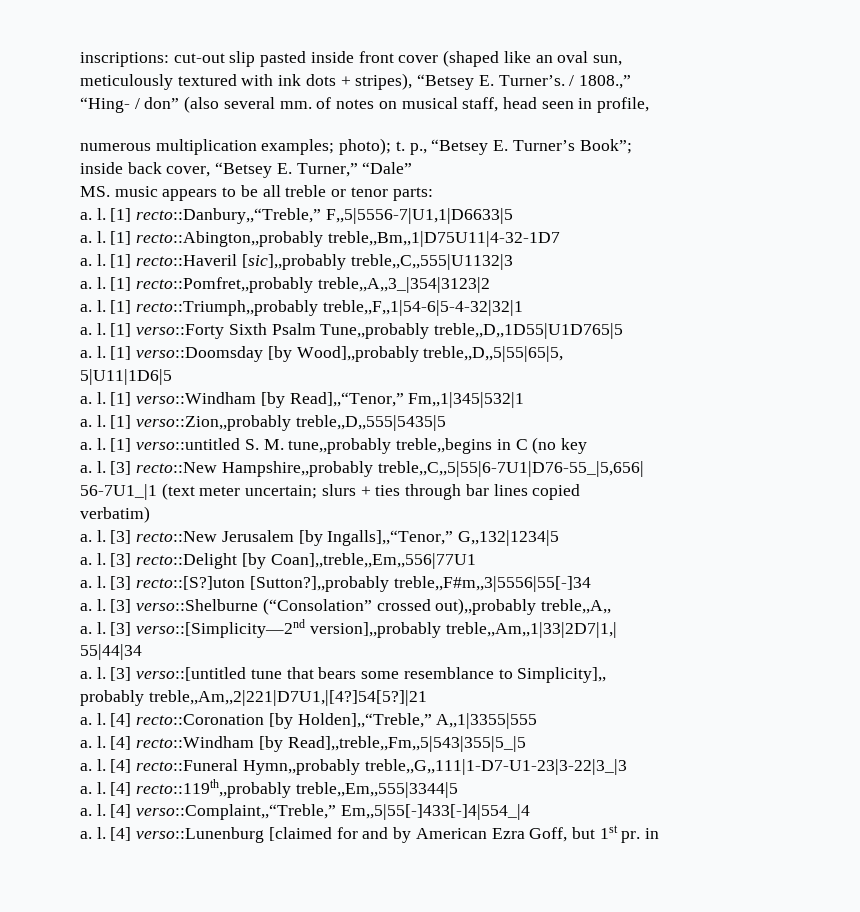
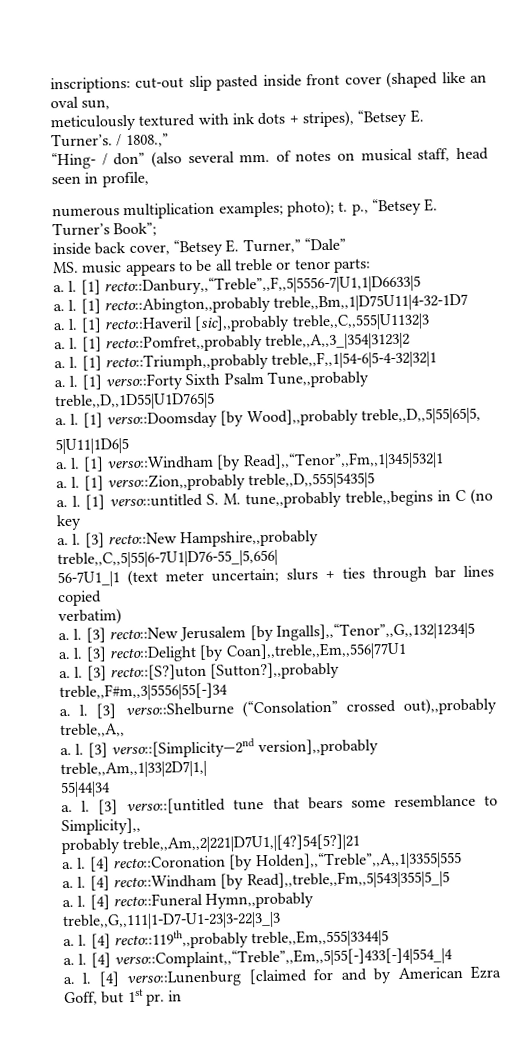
[136,208,513,224] recto::Danbury,,“Treble,” F,,5|5556-7|U1,1|D6633|5 -> [103,274,421,296] recto::Danbury,,“Treble”,,F,,5|5556-7|U1,1|D6633|5
[289,392,525,408] Read],,“Tenor,” Fm,,1|345|532|1 -> [242,451,444,471] Read],,“Tenor”,,Fm,,1|345|532|1
[327,530,560,546] Ingalls],,“Tenor,” G,,132|1234|5 -> [275,621,475,641] Ingalls],,“Tenor”,,G,,132|1234|5
[297,713,538,729] Holden],,“Treble,” A,,1|3355|555 -> [255,851,462,871] Holden],,“Treble”,,A,,1|3355|555
[136,804,530,820] verso::Complaint,,“Treble,” Em,,5|55[-]433[-]4|554_|4 -> [113,947,453,969] verso::Complaint,,“Treble”,,Em,,5|55[-]433[-]4|554_|4

